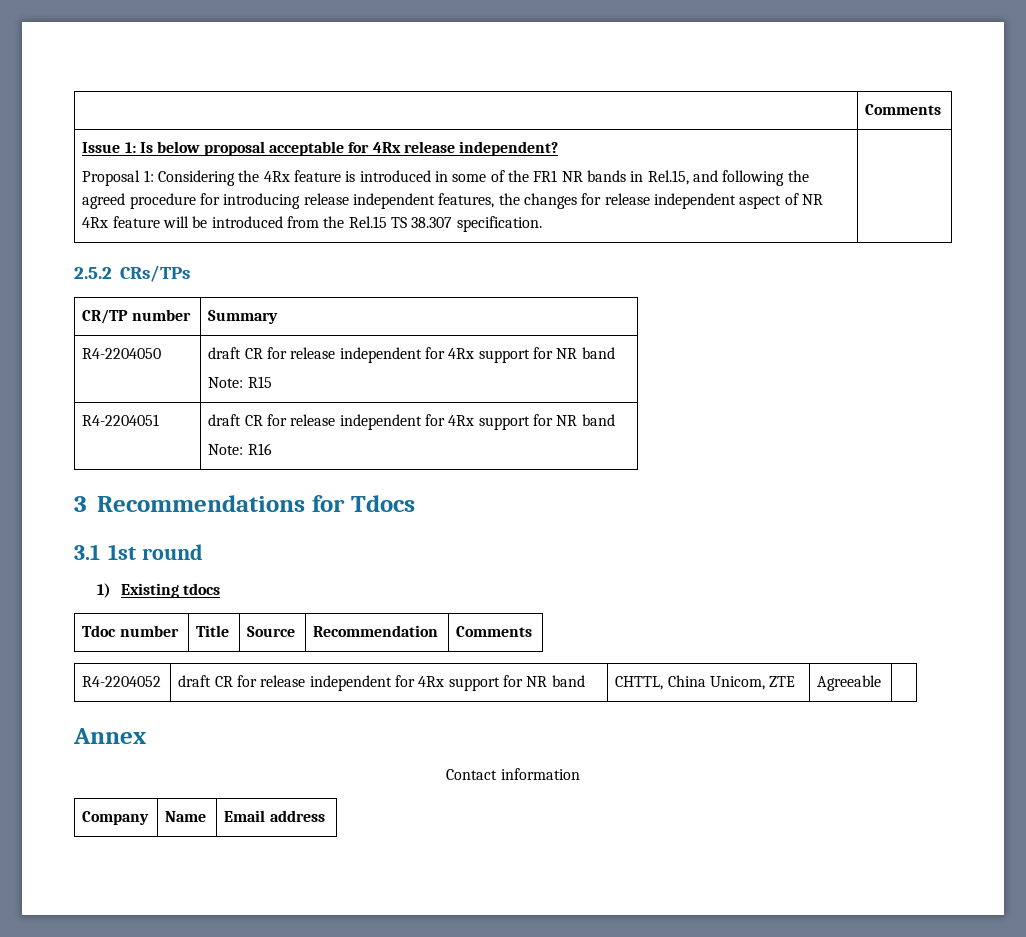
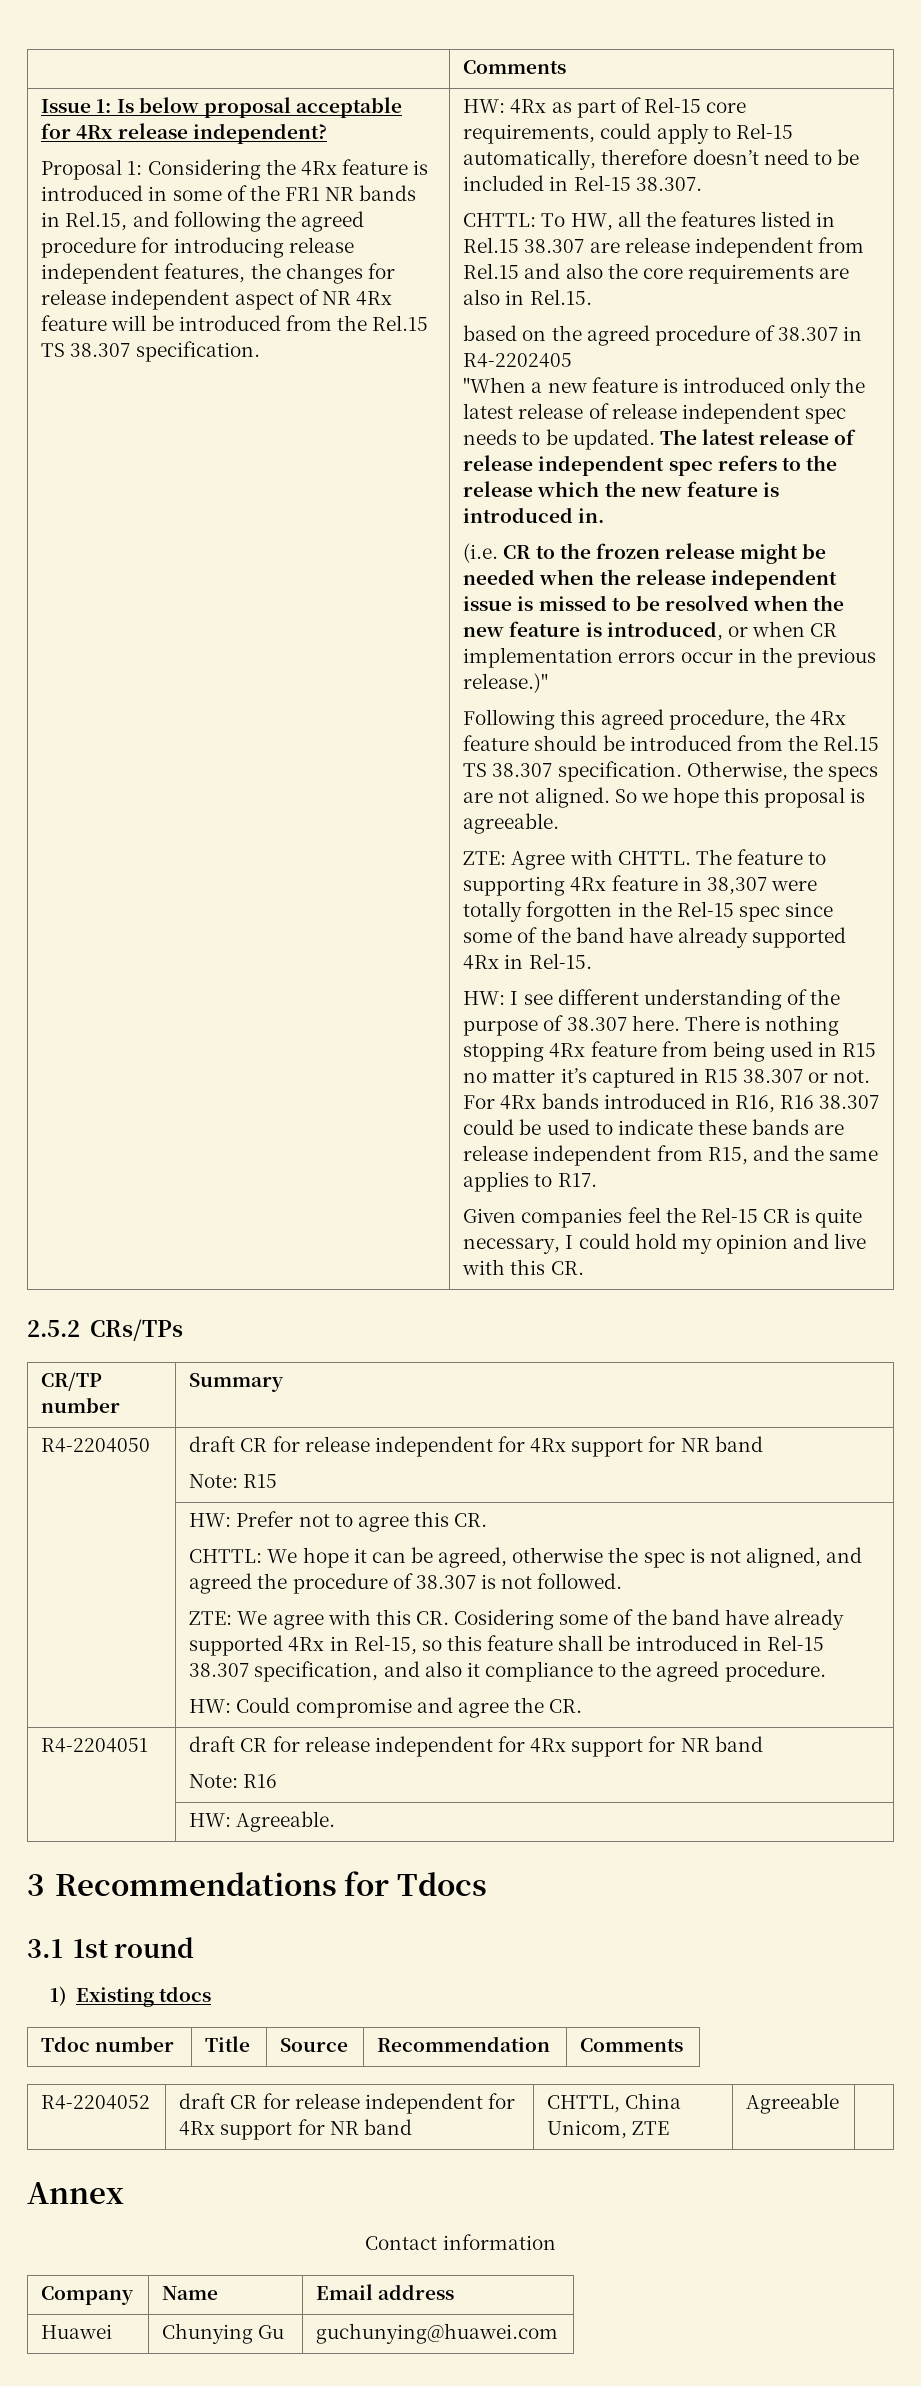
(542, 224) none -> [463,97,747,118] [463,123,793,144] [463,149,859,170] [463,175,702,191] [463,211,836,231] [463,237,864,258] [463,263,850,284] [463,289,592,305] [463,325,863,346] [463,353,573,368] [463,377,866,398] [463,403,846,424] [463,429,857,450] [463,455,837,476] [463,481,779,497] [463,507,605,523] [463,543,827,564] [463,569,837,590] [463,595,845,611] [463,621,838,641] [463,647,876,668] [463,673,549,693] [463,709,846,730] [463,735,880,751] [463,761,878,782] [463,787,866,808] [463,813,560,834] [463,849,827,870] [463,875,817,896] [463,901,834,922] [463,927,847,948] [463,953,592,970] [463,989,841,1010] [463,1015,840,1036] [463,1041,877,1062] [463,1067,871,1088] [463,1093,880,1113] [463,1119,845,1135] [463,1145,879,1166] [463,1171,597,1192] [463,1207,863,1228] [463,1233,867,1254] [462,1259,584,1275] HW: 4Rx as part of Rel-15 core requirements, could apply to Rel-15 automatically, therefore doesn’t need to be included in Rel-15 38.307. // CHTTL: To HW, all the features listed in Rel.15 38.307 are release independent from Rel.15 and also the core requirements are also in Rel.15. // based on the agreed procedure of 38.307 in R4-2202405 // "When a new feature is introduced only the latest release of release independent spec needs to be updated. The latest release of release independent spec refers to the release which the new feature is introduced in. // (i.e. CR to the frozen release might be needed when the release independent issue is missed to be resolved when the new feature is introduced, or when CR implementation errors occur in the previous release.)" // Following this agreed procedure, the 4Rx feature should be introduced from the Rel.15 TS 38.307 specification. Otherwise, the specs are not aligned. So we hope this proposal is agreeable. // ZTE: Agree with CHTTL. The feature to supporting 4Rx feature in 38,307 were totally forgotten in the Rel-15 spec since some of the band have already supported 4Rx in Rel-15. // HW: I see different understanding of the purpose of 38.307 here. There is nothing stopping 4Rx feature from being used in R15 no matter it’s captured in R15 38.307 or not. For 4Rx bands introduced in R16, R16 38.307 could be used to indicate these bands are release independent from R15, and the same applies to R17. // Given companies feel the Rel-15 CR is quite necessary, I could hold my opinion and live with this CR.
(272, 382) none -> [189,1511,488,1532] [189,1547,863,1568] [189,1573,623,1594] [189,1609,844,1630] [189,1635,824,1656] [189,1661,826,1682] [189,1697,583,1718] // | HW: Prefer not to agree this CR. // CHTTL: We hope it can be agreed, otherwise the spec is not aligned, and agreed the procedure of 38.307 is not followed. // ZTE: We agree with this CR. Cosidering some of the band have already supported 4Rx in Rel-15, so this feature shall be introduced in Rel-15 38.307 specification, and also it compliance to the agreed procedure. // HW: Could compromise and agree the CR.
(272, 449) none -> [189,1811,336,1832] // | HW: Agreeable.
(325, 816) none -> [41,2324,113,2339] [162,2323,285,2344] [316,2323,559,2344] // Huawei | Chunying Gu | guchunying@huawei.com

